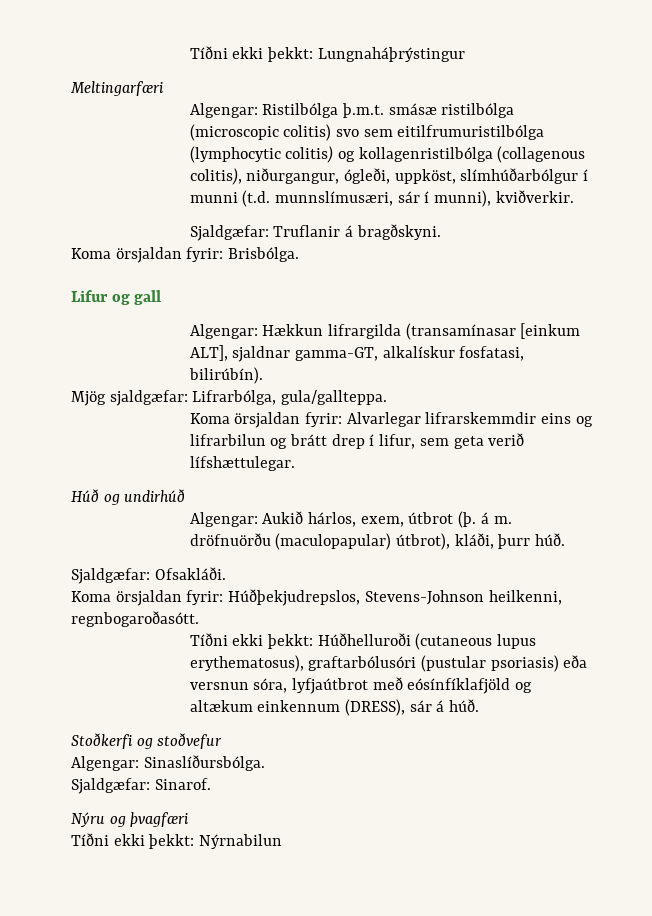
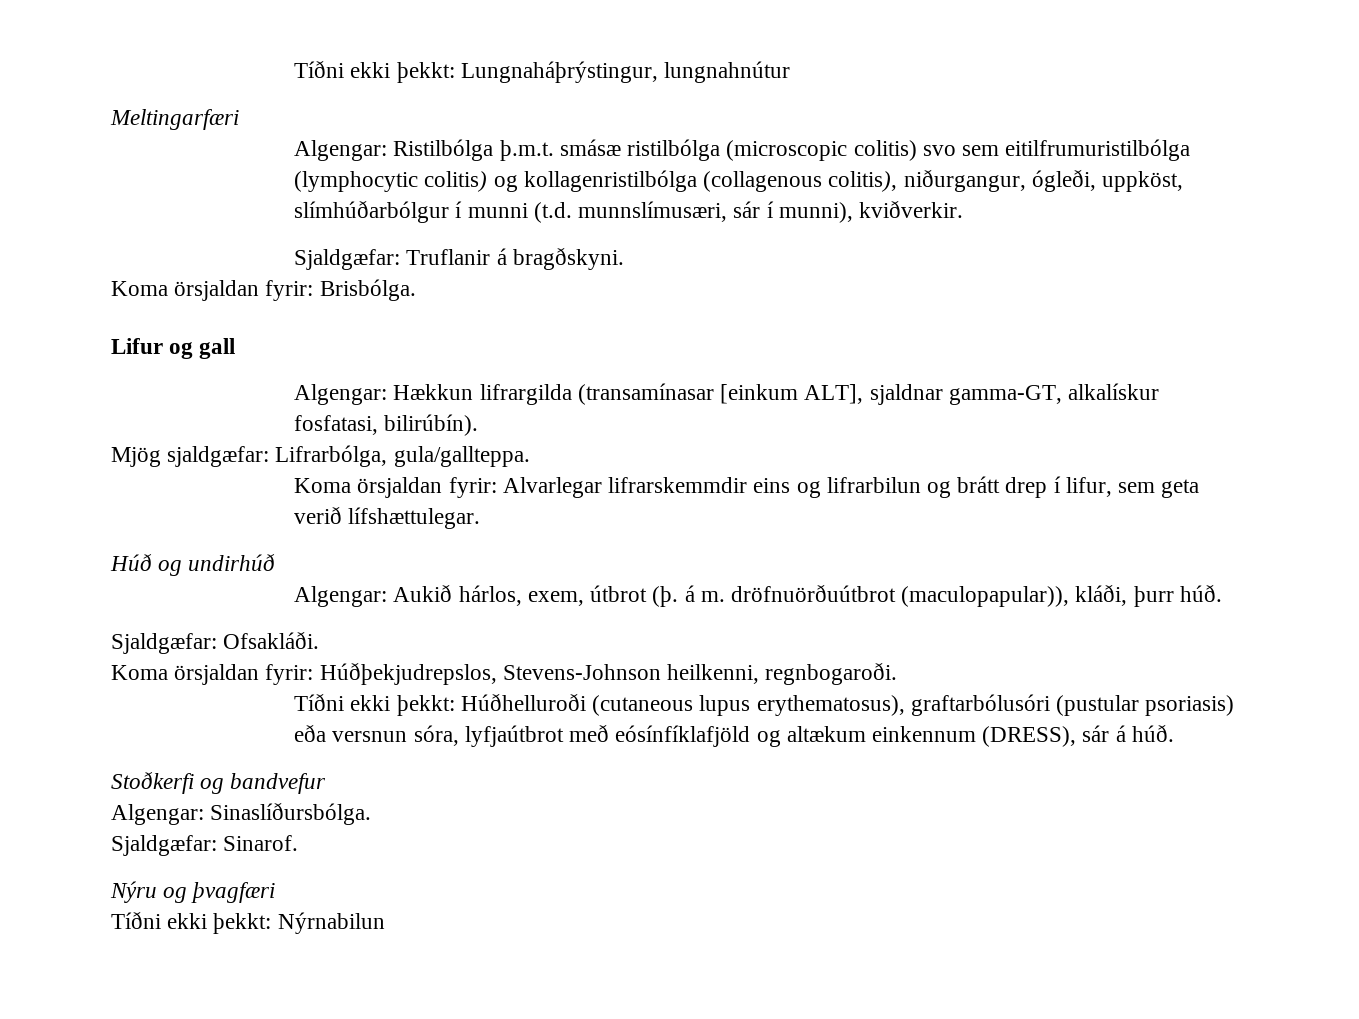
[189,46,465,62] Tíðni ekki þekkt: Lungnaháþrýstingur -> [294,60,791,83] Tíðni ekki þekkt: Lungnaháþrýstingur, lungnahnútur
[189,533,451,550] dröfnuörðu (maculopapular) útbrot), -> [730,584,1070,607] dröfnuörðuútbrot (maculopapular)),
[71,611,199,627] regnbogaroðasótt. -> [765,662,898,685] regnbogaroði.
[157,733,223,749] stoðvefur -> [230,773,327,794] bandvefur

